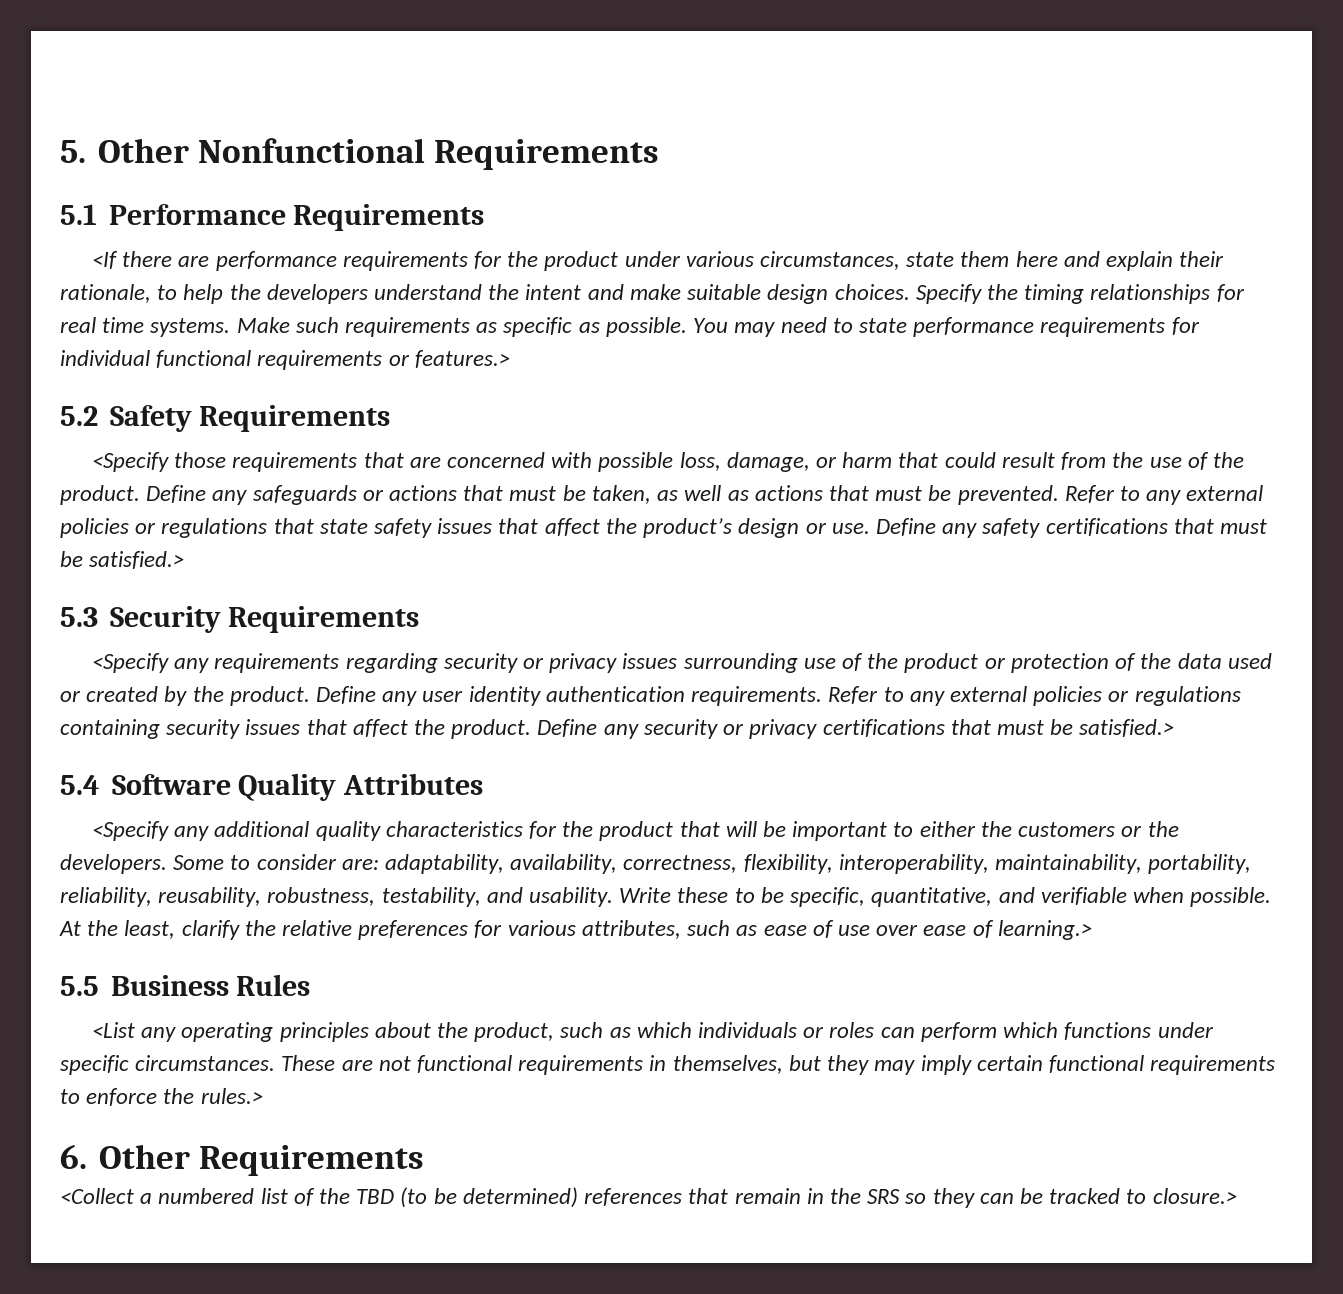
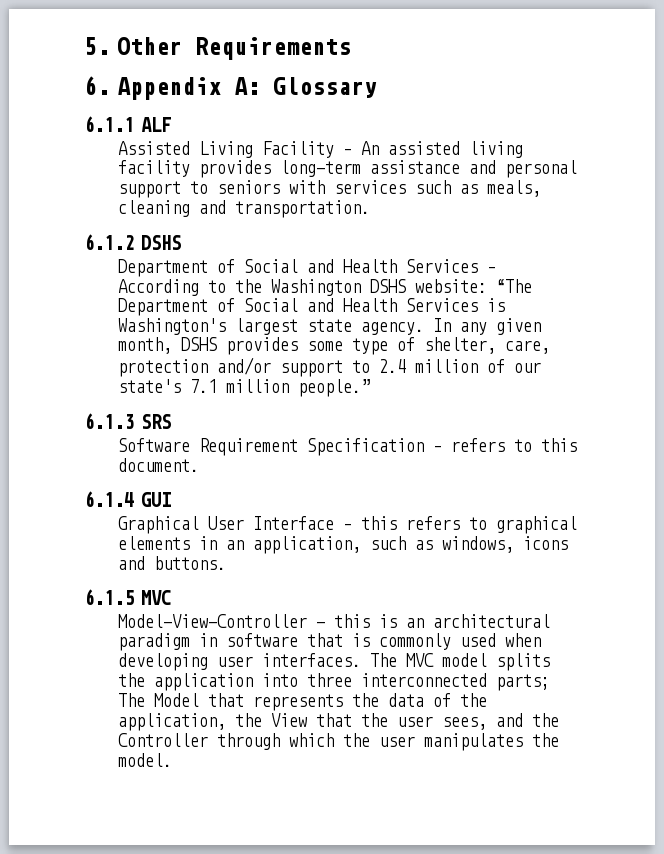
[197,138,660,170] [60,204,485,231] [91,251,1225,271] [60,284,1245,304] [60,317,1200,337] [60,350,510,370] [60,405,391,432] [91,452,1244,472] [60,485,1264,505] [60,518,1267,538] [60,551,185,569] [60,606,420,633] [91,653,1272,673] [60,686,1241,706] [60,719,1175,739] [60,773,484,801] [91,821,1179,841] [60,854,1252,874] [60,887,1272,907] [59,920,1092,940] [60,974,311,996] [91,1022,1214,1042] [60,1055,1276,1075] [60,1088,263,1106] [60,1144,424,1176] [60,1187,1237,1208] Nonfunctional Requirements // 5.1 Performance Requirements // <If there are performance requirements for the product under various circumstances, state them here and explain their rationale, to help the developers understand the intent and make suitable design choices. Specify the timing relationships for real time systems. Make such requirements as specific as possible. You may need to state performance requirements for individual functional requirements or features.> // 5.2 Safety Requirements // <Specify those requirements that are concerned with possible loss, damage, or harm that could result from the use of the product. Define any safeguards or actions that must be taken, as well as actions that must be prevented. Refer to any external policies or regulations that state safety issues that affect the product’s design or use. Define any safety certifications that must be satisfied.> // 5.3 Security Requirements // <Specify any requirements regarding security or privacy issues surrounding use of the product or protection of the data used or created by the product. Define any user identity authentication requirements. Refer to any external policies or regulations containing security issues that affect the product. Define any security or privacy certifications that must be satisfied.> // 5.4 Software Quality Attributes // <Specify any additional quality characteristics for the product that will be important to either the customers or the developers. Some to consider are: adaptability, availability, correctness, flexibility, interoperability, maintainability, portability, reliability, reusability, robustness, testability, and usability. Write these to be specific, quantitative, and verifiable when possible. At the least, clarify the relative preferences for various attributes, such as ease of use over ease of learning.> // 5.5 Business Rules // <List any operating principles about the product, such as which individuals or roles can perform which functions under specific circumstances. These are not functional requirements in themselves, but they may imply certain functional requirements to enforce the rules.> // 6. Other Requirements // <Collect a numbered list of the TBD (to be determined) references that remain in the SRS so they can be tracked to closure.> -> [195,37,351,60] [84,76,377,100] [84,116,171,132] [117,141,523,158] [117,160,577,178] [117,180,541,198] [117,200,370,218] [84,234,181,250] [117,259,496,277] [117,279,532,296] [117,298,505,316] [117,318,541,335] [117,337,550,355] [117,357,541,377] [117,379,370,397] [84,413,171,429] [117,438,577,456] [117,458,199,472] [84,491,171,507] [117,516,577,534] [117,536,568,554] [117,556,226,570] [84,589,171,605] [117,614,550,628] [117,633,541,651] [117,653,550,671] [117,673,550,691] [117,693,487,711] [117,713,559,731] [117,733,559,751] [117,753,172,767] Requirements // 6. Appendix A: Glossary // 6.1.1 ALF // Assisted Living Facility – An assisted living facility provides long-term assistance and personal support to seniors with services such as meals, cleaning and transportation. // 6.1.2 DSHS // Department of Social and Health Services – According to the Washington DSHS website: “The Department of Social and Health Services is Washington's largest state agency. In any given month, DSHS provides some type of shelter, care, protection and/or support to 2.4 million of our state's 7.1 million people.” // 6.1.3 SRS // Software Requirement Specification – refers to this document. // 6.1.4 GUI // Graphical User Interface – this refers to graphical elements in an application, such as windows, icons and buttons. // 6.1.5 MVC // Model-View-Controller - this is an architectural paradigm in software that is commonly used when developing user interfaces. The MVC model splits the application into three interconnected parts; The Model that represents the data of the application, the View that the user sees, and the Controller through which the user manipulates the model.

